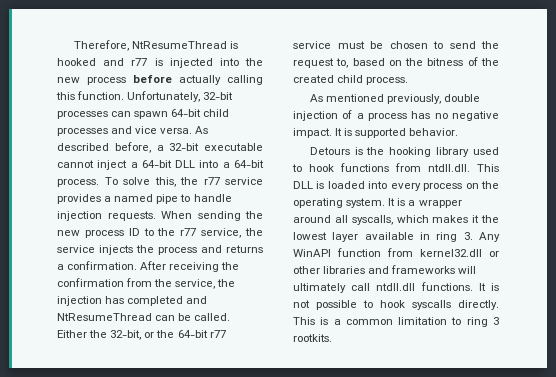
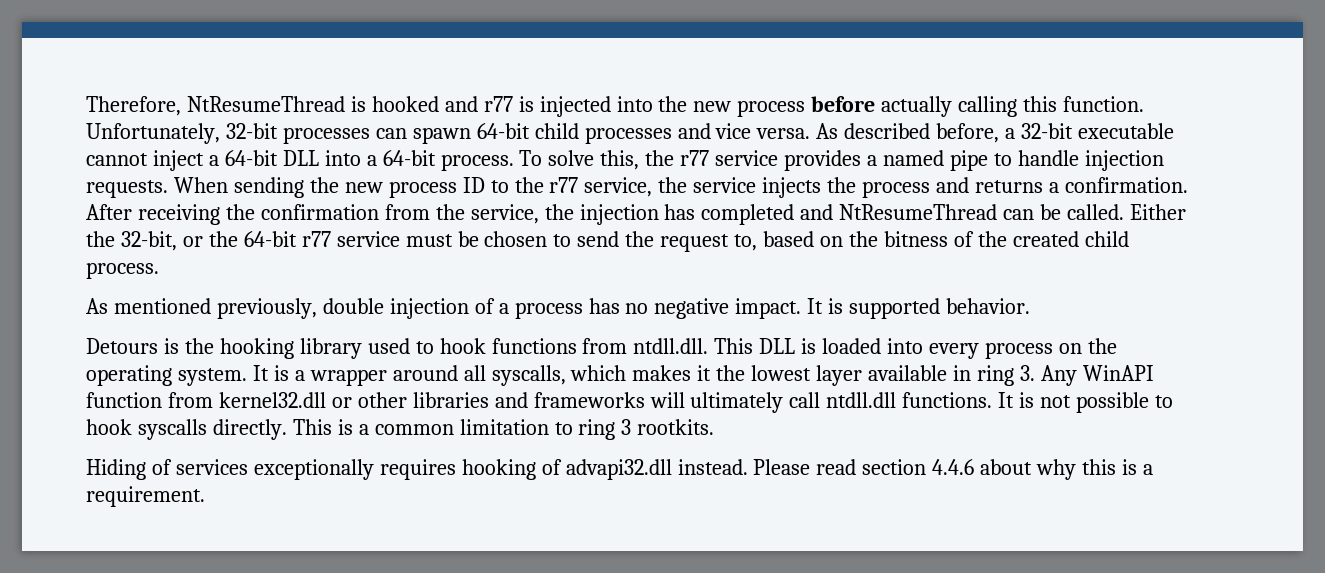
(332, 338) none -> [86,459,1153,480] [86,486,205,507] // Hiding of services exceptionally requires hooking of advapi32.dll instead. Please read section 4.4.6 about why this is a requirement.

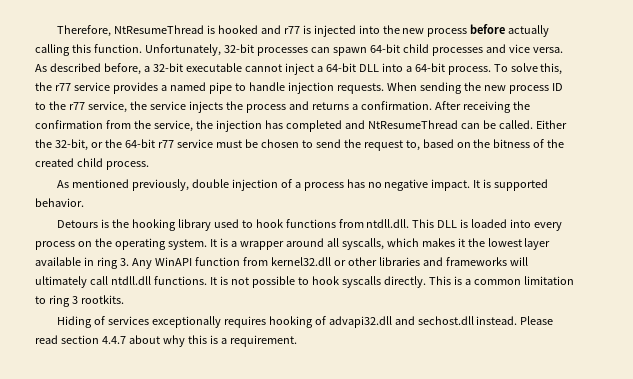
(672, 469) none -> [394,316,474,325] and sechost.dll
[932,459,975,475] 4.4.6 -> [101,336,126,344] 4.4.7

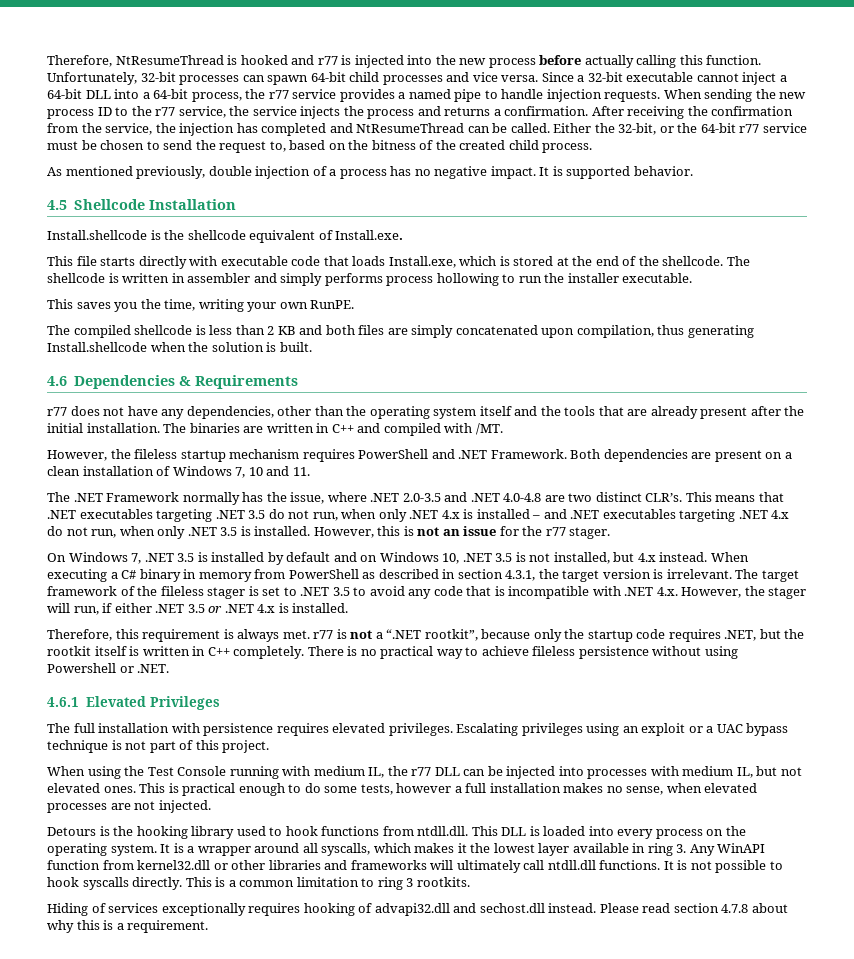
[35,63,141,75] As described before, -> [541,72,574,82] Since
[447,63,563,75] process. To solve this, -> [191,92,242,102] process,
(84, 202) none -> [47,199,236,210] [47,230,404,243] [47,256,750,269] [47,273,693,286] [47,299,355,312] [47,325,754,338] [47,342,312,352] [47,375,298,389] [47,406,805,419] [47,423,503,436] [47,449,792,462] [47,466,310,478] [47,492,784,505] [47,509,790,522] [47,526,611,539] [47,552,749,565] [47,569,799,582] [47,586,807,599] [47,603,349,615] [47,629,805,642] [47,646,738,659] [47,663,170,673] [47,696,220,710] [47,723,789,736] [47,740,270,753] [47,766,802,779] [47,783,758,796] [47,800,211,813] // 4.5 Shellcode Installation // Install.shellcode is the shellcode equivalent of Install.exe. // This file starts directly with executable code that loads Install.exe, which is stored at the end of the shellcode. The shellcode is written in assembler and simply performs process hollowing to run the installer executable. // This saves you the time, writing your own RunPE. // The compiled shellcode is less than 2 KB and both files are simply concatenated upon compilation, thus generating Install.shellcode when the solution is built. // 4.6 Dependencies & Requirements // r77 does not have any dependencies, other than the operating system itself and the tools that are already present after the initial installation. The binaries are written in C++ and compiled with /MT. // However, the fileless startup mechanism requires PowerShell and .NET Framework. Both dependencies are present on a clean installation of Windows 7, 10 and 11. // The .NET Framework normally has the issue, where .NET 2.0-3.5 and .NET 4.0-4.8 are two distinct CLR’s. This means that .NET executables targeting .NET 3.5 do not run, when only .NET 4.x is installed – and .NET executables targeting .NET 4.x do not run, when only .NET 3.5 is installed. However, this is not an issue for the r77 stager. // On Windows 7, .NET 3.5 is installed by default and on Windows 10, .NET 3.5 is not installed, but 4.x instead. When executing a C# binary in memory from PowerShell as described in section 4.3.1, the target version is irrelevant. The target framework of the fileless stager is set to .NET 3.5 to avoid any code that is incompatible with .NET 4.x. However, the stager will run, if either .NET 3.5 or .NET 4.x is installed. // Therefore, this requirement is always met. r77 is not a “.NET rootkit”, because only the startup code requires .NET, but the rootkit itself is written in C++ completely. There is no practical way to achieve fileless persistence without using Powershell or .NET. // 4.6.1 Elevated Privileges // The full installation with persistence requires elevated privileges. Escalating privileges using an exploit or a UAC bypass technique is not part of this project. // When using the Test Console running with medium IL, the r77 DLL can be injected into processes with medium IL, but not elevated ones. This is practical enough to do some tests, however a full installation makes no sense, when elevated processes are not injected.
[101,336,126,344] 4.4.7 -> [721,904,749,913] 4.7.8

